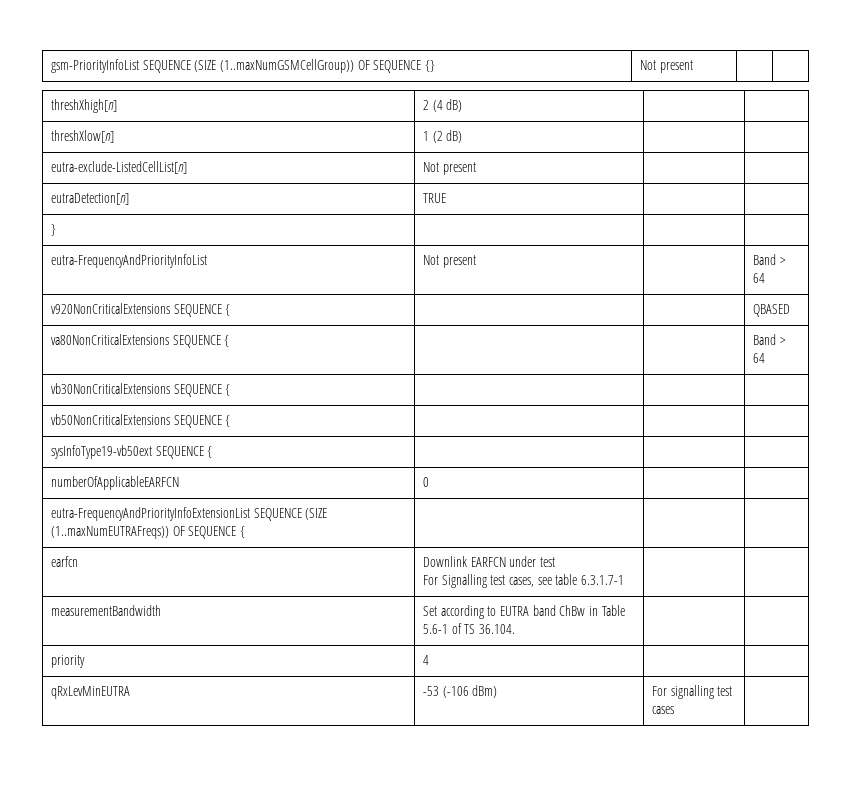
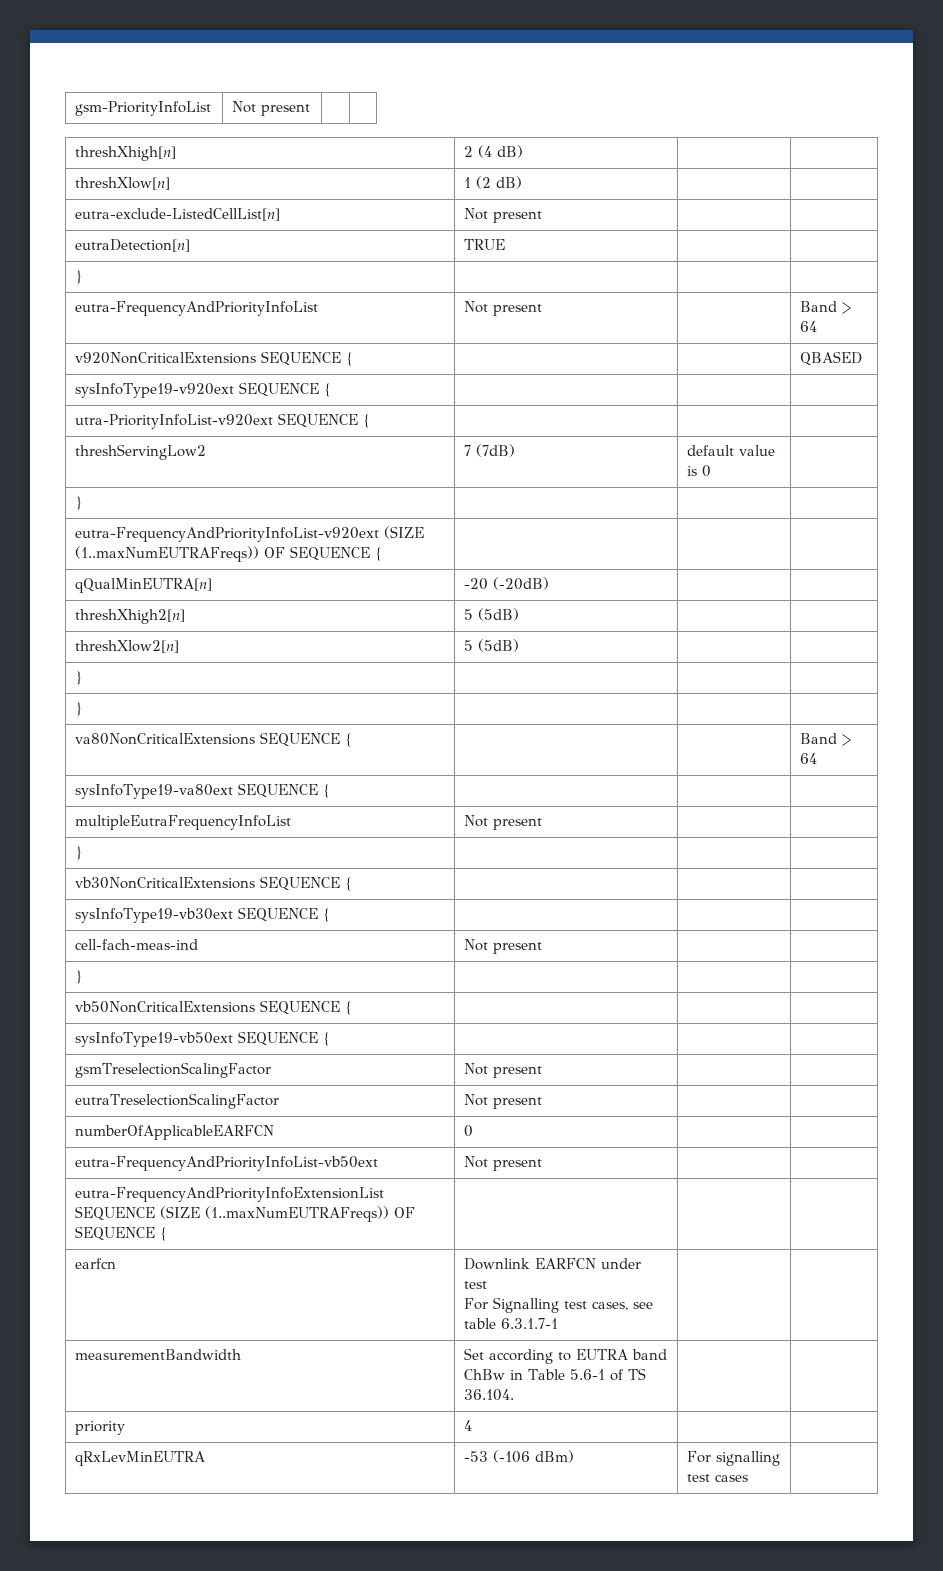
[142,59,435,73] SEQUENCE (SIZE (1..maxNumGSMCellGroup)) OF SEQUENCE {} -> (212, 108) none
(790, 310) none -> [75,382,333,398] [75,413,372,429] [75,444,207,460] [464,444,516,457] [687,445,776,456] [687,465,712,477] [75,496,84,510] [75,526,425,542] [75,546,384,562] [75,578,213,593] [464,577,550,590] [75,609,186,624] [464,608,520,621] [75,640,180,653] [464,639,520,652] [75,671,84,685] [75,702,84,716] // sysInfoType19-v920ext SEQUENCE { | | | // utra-PriorityInfoList-v920ext SEQUENCE { | | | // threshServingLow2 | 7 (7dB) | default value is 0 | // } | | | // eutra-FrequencyAndPriorityInfoList-v920ext (SIZE (1..maxNumEUTRAFreqs)) OF SEQUENCE { | | | // qQualMinEUTRA[n] | -20 (-20dB) | | // threshXhigh2[n] | 5 (5dB) | | // threshXlow2[n] | 5 (5dB) | | // } | | | // } | | |
[50,383,231,397] vb30NonCriticalExtensions SEQUENCE { -> [75,783,332,799] [75,815,292,830] [464,815,543,830] [75,846,84,860] [75,876,354,891] [75,907,332,923] [75,939,199,950] [464,939,543,954] [75,970,84,984] sysInfoType19-va80ext SEQUENCE { | | | // multipleEutraFrequencyInfoList | Not present | | // } | | | // vb30NonCriticalExtensions SEQUENCE { | | | // sysInfoType19-vb30ext SEQUENCE { | | | // cell-fach-meas-ind | Not present | | // }
(213, 452) none -> [75,1062,272,1078] [464,1063,543,1078] [75,1093,280,1109] [464,1094,543,1109] // gsmTreselectionScalingFactor | Not present | | // eutraTreselectionScalingFactor | Not present | |
(429, 482) none -> [75,1156,379,1171] [464,1156,543,1171] // eutra-FrequencyAndPriorityInfoList-vb50ext | Not present | |

